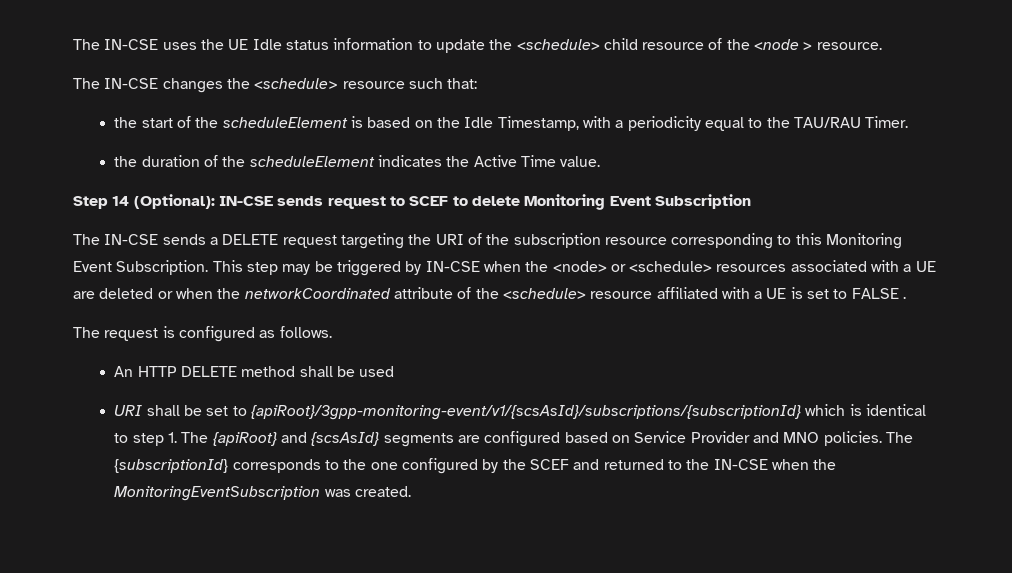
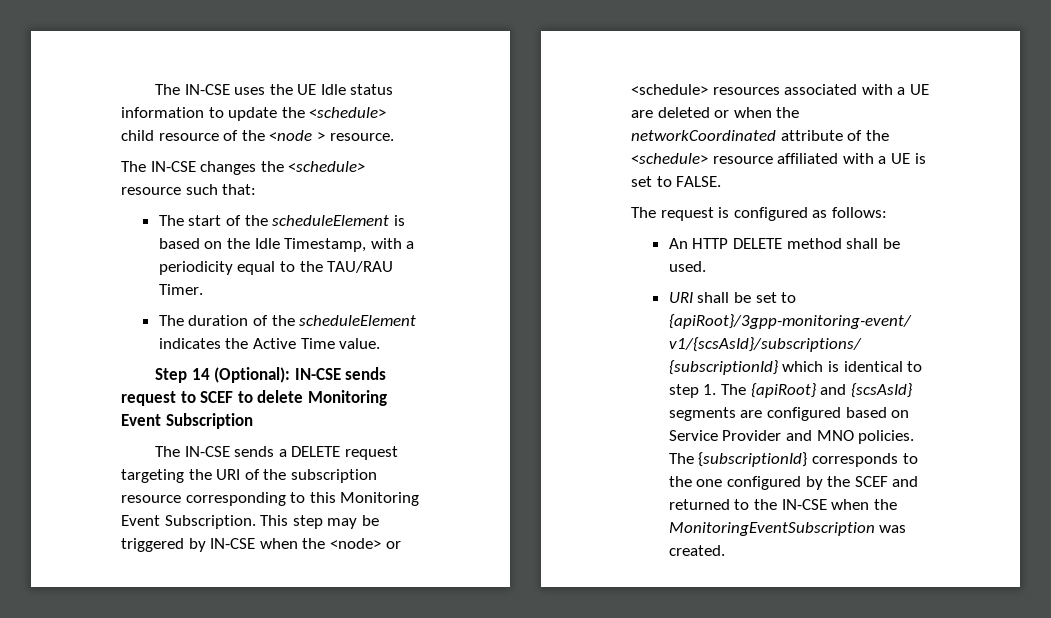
[114,117,138,128] the -> [158,215,184,226] The
[114,156,138,167] the -> [158,315,184,326] The
[851,288,907,299] FALSE . -> [676,176,722,187] FALSE.
[279,326,332,338] follows. -> [831,207,887,218] follows:
[359,366,395,377] used -> [668,261,706,272] used.

